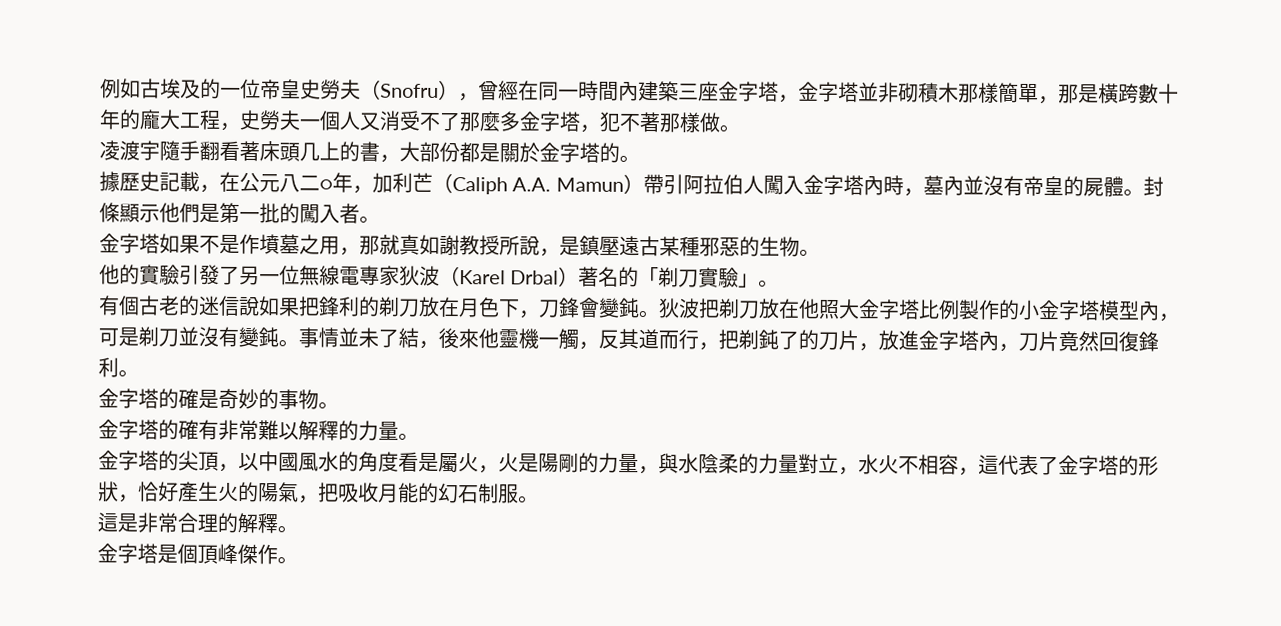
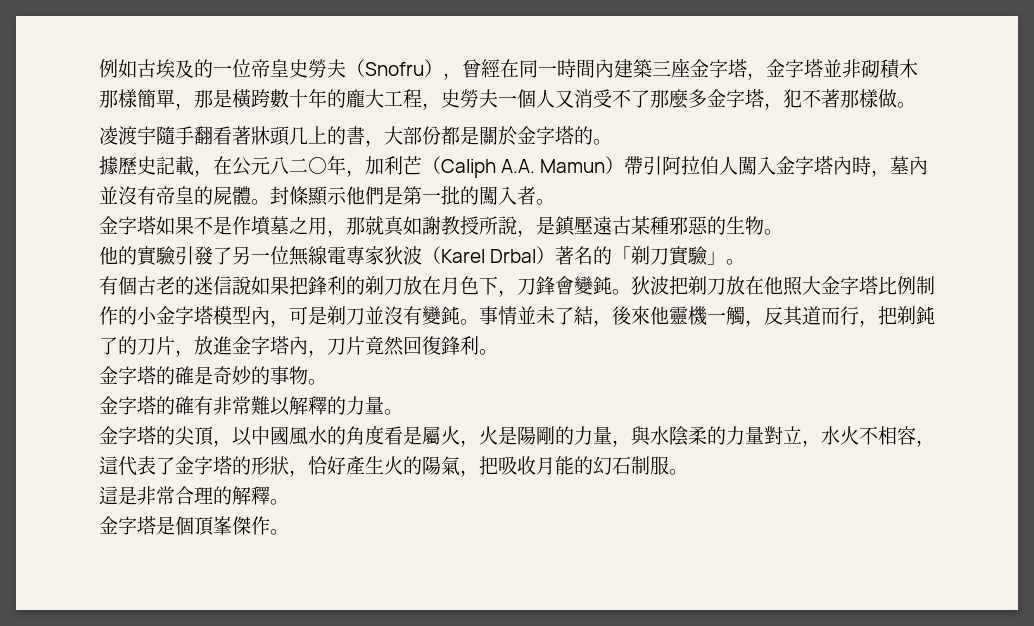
[259,141,280,162] 床 -> [251,126,270,145] 牀
[958,299,980,320] 製 -> [916,276,935,295] 制
[217,543,238,564] 峰 -> [213,516,232,535] 峯

